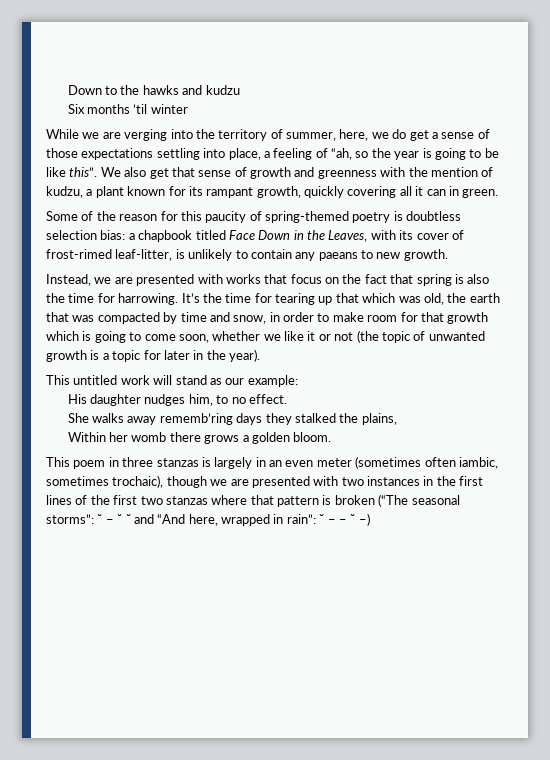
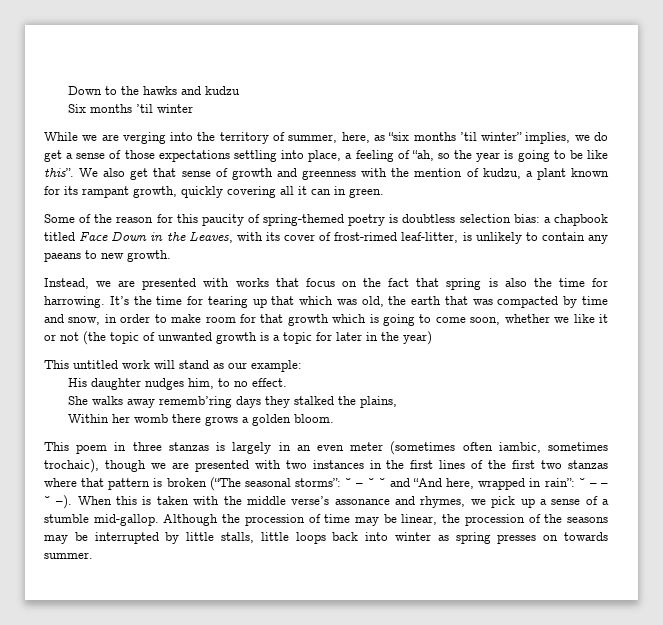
(369, 135) none -> [373,132,571,144] as “six months ’til winter” implies,
[229,349,260,362] year). -> [403,331,432,345] year)
[358,513,370,526] –) -> [56,495,609,509] [44,514,609,526] [44,532,608,544] [44,552,93,559] –). When this is taken with the middle verse’s assonance and rhymes, we pick up a sense of a stumble mid-gallop. Although the procession of time may be linear, the procession of the seasons may be interrupted by little stalls, little loops back into winter as spring presses on towards summer.

